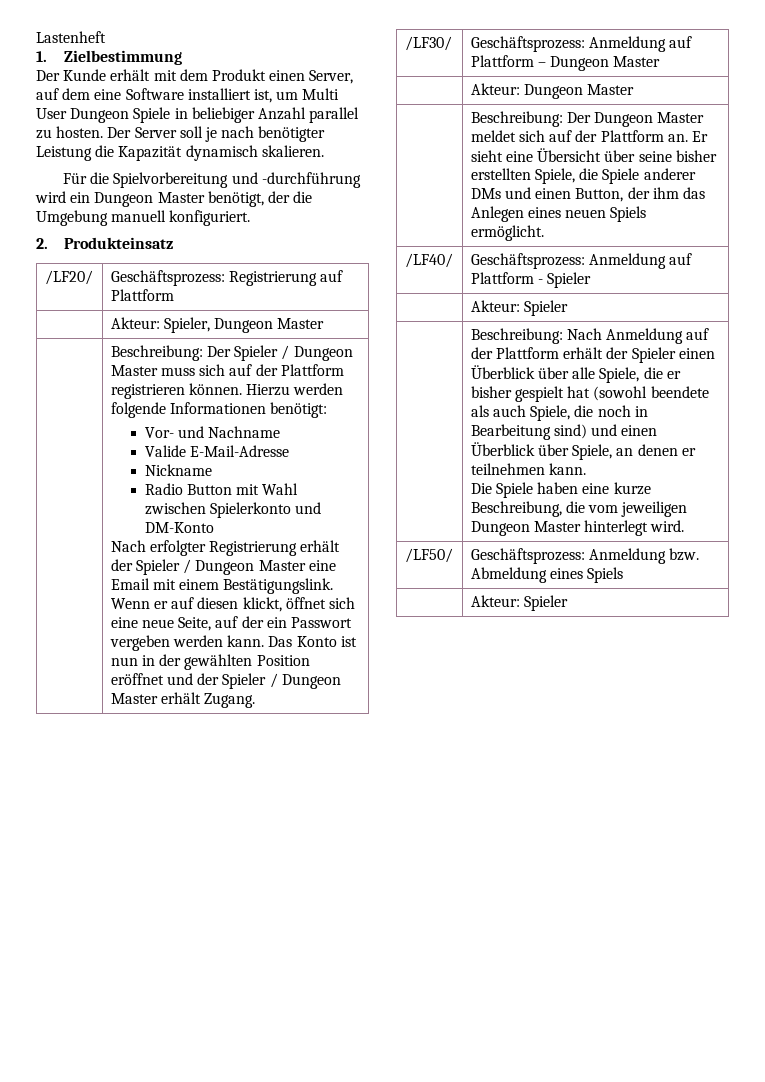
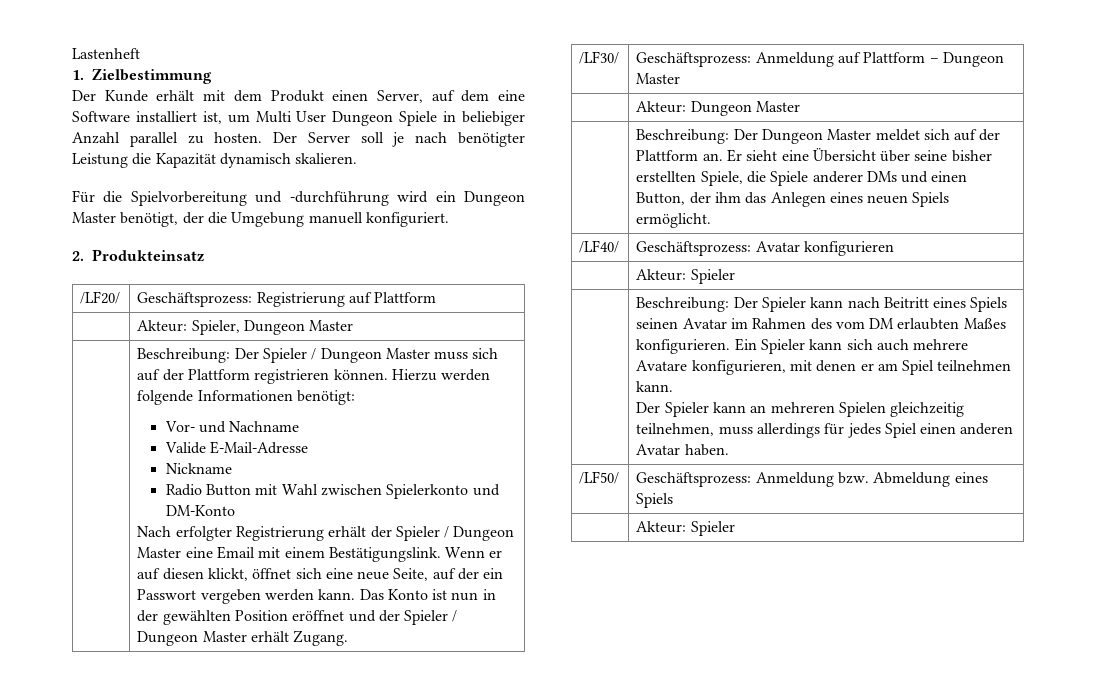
[588,253,693,269] [470,272,592,288] [470,300,568,316] [470,328,710,344] [470,347,715,363] [470,365,681,383] [470,386,709,402] [470,405,648,421] [470,424,658,440] [470,442,696,460] [470,463,586,475] [470,482,651,498] [470,501,688,517] [470,520,685,536] Anmeldung auf Plattform - Spieler // | Akteur: Spieler // | Beschreibung: Nach Anmeldung auf der Plattform erhält der Spieler einen Überblick über alle Spiele, die er bisher gespielt hat (sowohl beendete als auch Spiele, die noch in Bearbeitung sind) und einen Überblick über Spiele, an denen er teilnehmen kann. // Die Spiele haben eine kurze Beschreibung, die vom jeweiligen Dungeon Master hinterlegt wird. -> [755,241,894,256] [636,269,735,284] [636,297,1008,312] [636,318,1006,330] [636,338,969,354] [636,360,1012,375] [636,381,674,392] [636,402,965,417] [636,423,1014,438] [636,444,729,456] Avatar konfigurieren // | Akteur: Spieler // | Beschreibung: Der Spieler kann nach Beitritt eines Spiels seinen Avatar im Rahmen des vom DM erlaubten Maßes konfigurieren. Ein Spieler kann sich auch mehrere Avatare konfigurieren, mit denen er am Spiel teilnehmen kann. // Der Spieler kann an mehreren Spielen gleichzeitig teilnehmen, muss allerdings für jedes Spiel einen anderen Avatar haben.

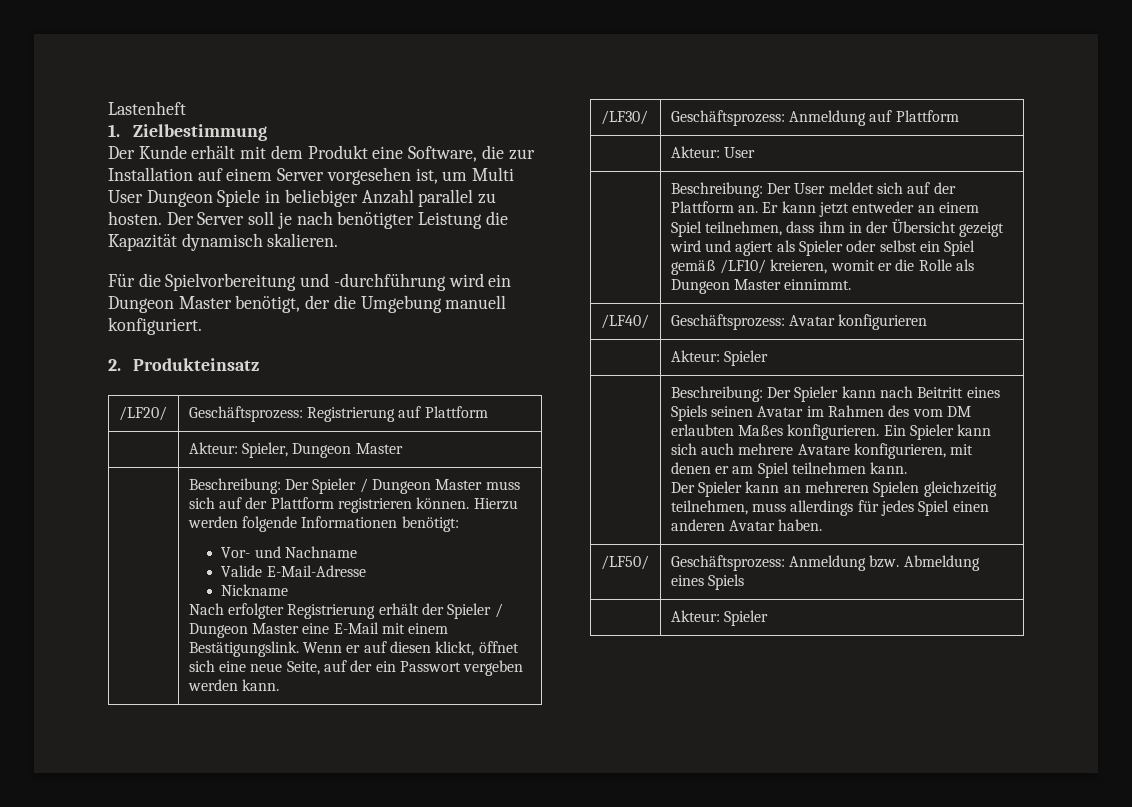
[332,90,525,103] [72,111,197,122] einen Server, auf dem eine Software installiert -> [372,145,535,162] [108,167,411,185] eine Software, die zur Installation auf einem Server vorgesehen
[165,484,500,499] [165,505,235,516] // Radio Button mit Wahl zwischen Spielerkonto und DM-Konto -> (289, 590) none
[216,546,255,559] Email -> [333,622,379,634] E-Mail
[359,589,496,601] [137,610,458,625] [137,630,349,646] Das Konto ist nun in der gewählten Position eröffnet und der Spieler / Dungeon Master erhält Zugang. -> (280, 685) none
[929,52,1004,67] [636,73,681,84] [636,101,800,116] [636,129,872,144] – Dungeon Master // | Akteur: Dungeon Master // | Beschreibung: Der Dungeon Master -> [670,146,756,158] [670,182,826,198] // | Akteur: User // | Beschreibung: Der User
[746,148,992,162] [636,171,968,186] [636,192,950,207] [636,213,712,228] sieht eine Übersicht über seine bisher erstellten Spiele, die Spiele anderer DMs und einen Button, der ihm das Anlegen eines neuen Spiels ermöglicht. -> [781,201,980,217] [670,219,1005,237] [669,240,976,256] [670,259,975,275] [670,279,852,294] kann jetzt entweder an einem Spiel teilnehmen, dass ihm in der Übersicht gezeigt wird und agiert als Spieler oder selbst ein Spiel gemäß /LF10/ kreieren, womit er die Rolle als Dungeon Master einnimmt.

